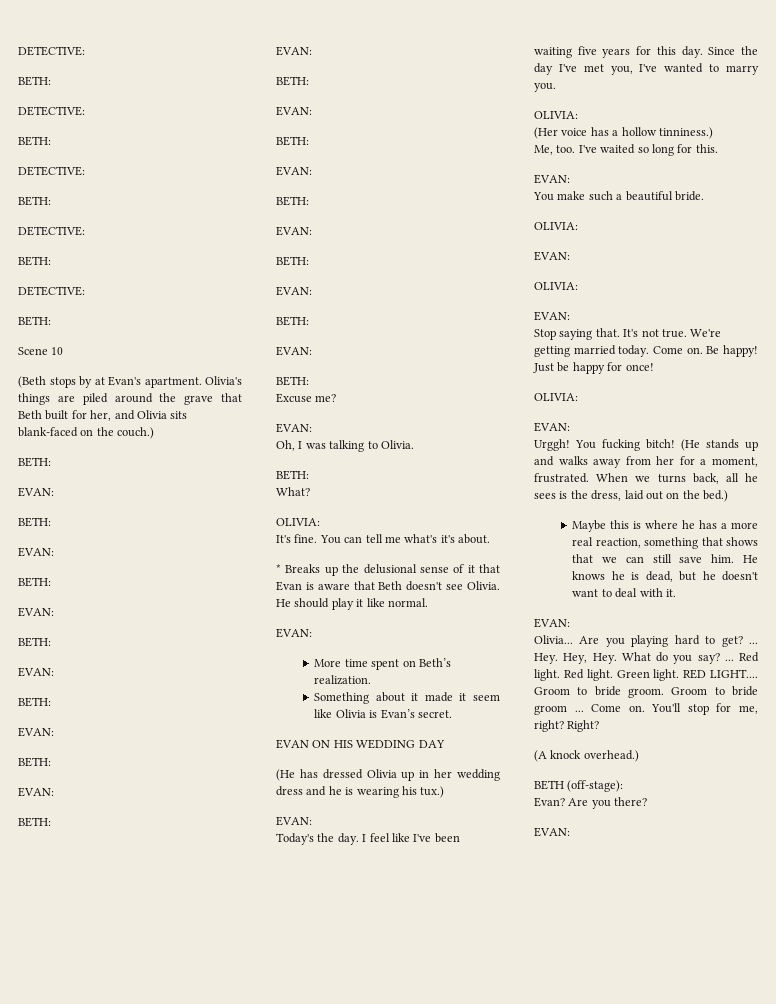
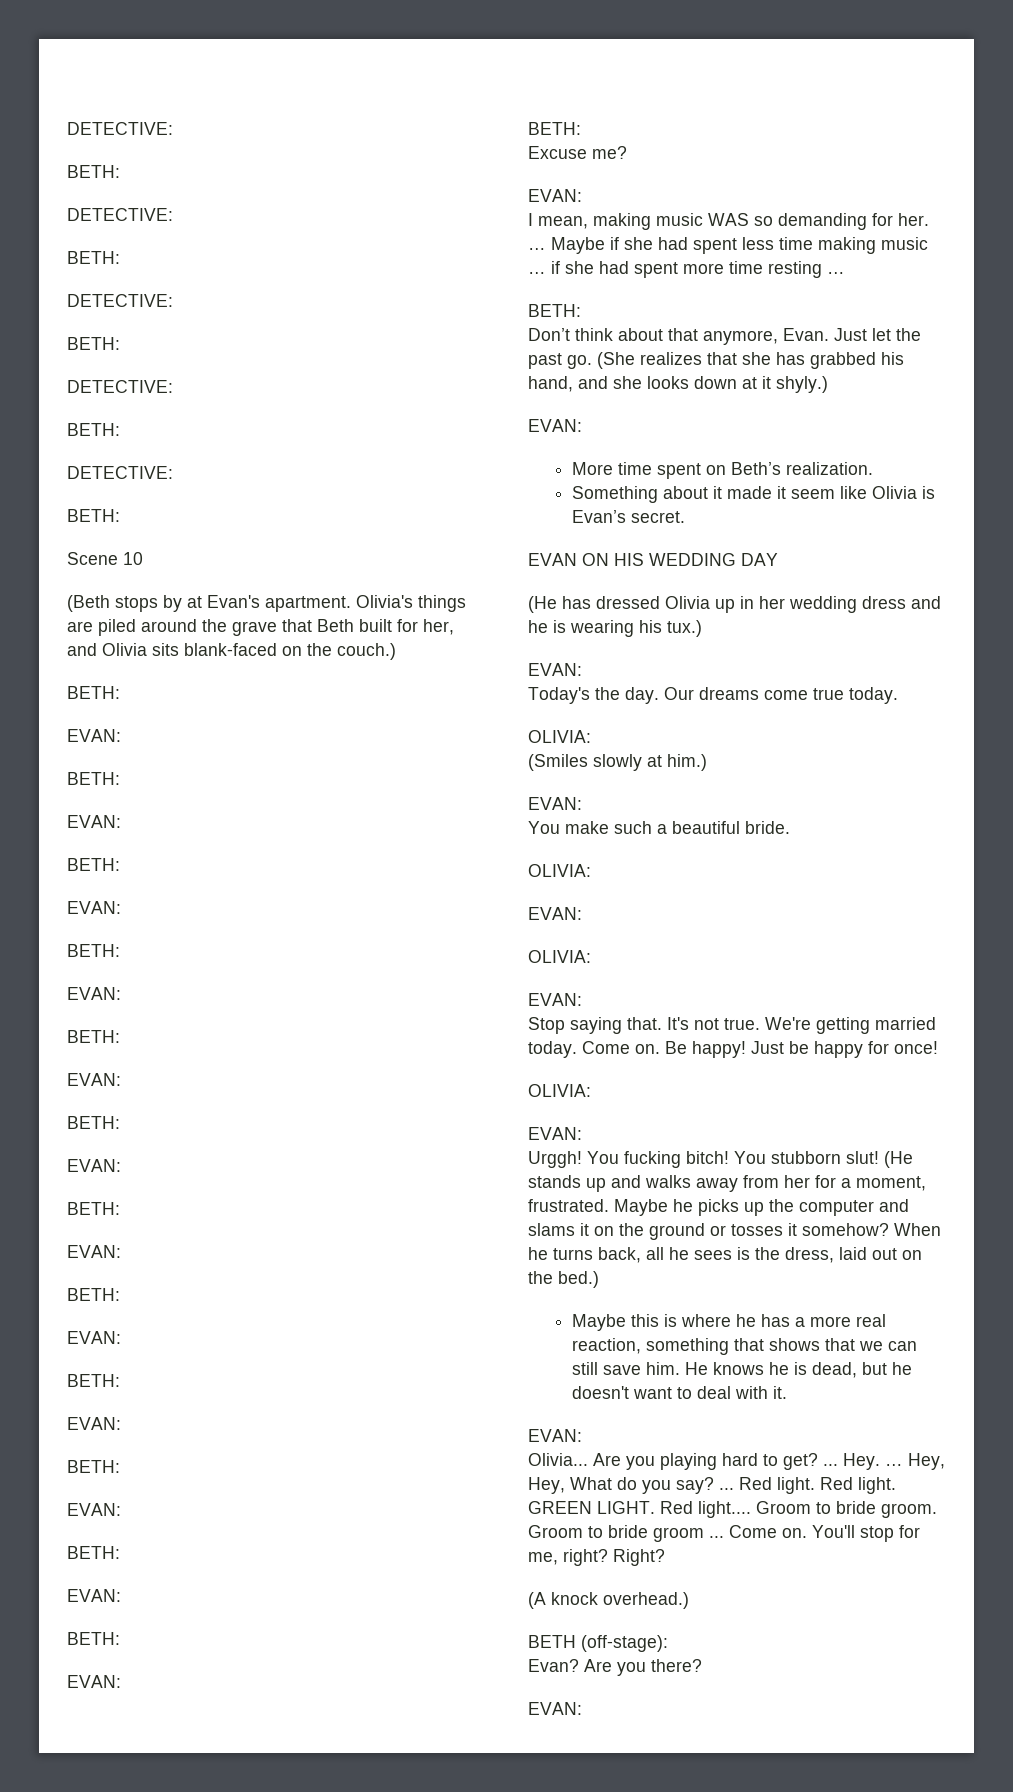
[276,440,414,452] [276,470,309,480] [276,487,310,496] [276,518,320,526] [276,534,490,544] [276,564,500,576] [276,581,500,591] [276,598,428,610] Oh, I was talking to Olivia. // BETH: // What? // OLIVIA: // It's fine. You can tell me what's it's about. // * Breaks up the delusional sense of it that Evan is aware that Beth doesn't see Olivia. He should play it like normal. -> [528,213,929,230] [528,237,928,254] [528,261,845,278] [528,304,581,317] [528,328,921,345] [528,352,904,369] [528,376,828,393] I mean, making music WAS so demanding for her. … Maybe if she had spent less time making music … if she had spent more time resting … // BETH: // Don’t think about that anymore, Evan. Just let the past go. (She realizes that she has grabbed his hand, and she looks down at it shyly.)
[362,833,460,843] [534,46,758,58] [534,63,759,75] [534,83,556,92] [534,111,578,119] [534,127,713,139] [534,144,718,156] I feel like I've been waiting five years for this day. Since the day I've met you, I've wanted to marry you. // OLIVIA: // (Her voice has a hollow tinniness.) // Me, too. I've waited so long for this. -> [664,687,898,704] [528,730,591,743] [528,754,707,771] Our dreams come true today. // OLIVIA: // (Smiles slowly at him.)
(675, 444) none -> [734,1151,879,1164] You stubborn slut!
[596,473,651,482] When we -> [614,1199,909,1216] [528,1223,941,1240] [528,1247,548,1260] Maybe he picks up the computer and slams it on the ground or tosses it somehow? When he
[563,653,617,664] Hey, Hey. -> [885,1453,945,1470] [528,1477,565,1494] … Hey, Hey,
[616,669,758,681] Green light. RED LIGHT.... -> [528,1501,751,1518] GREEN LIGHT. Red light....

